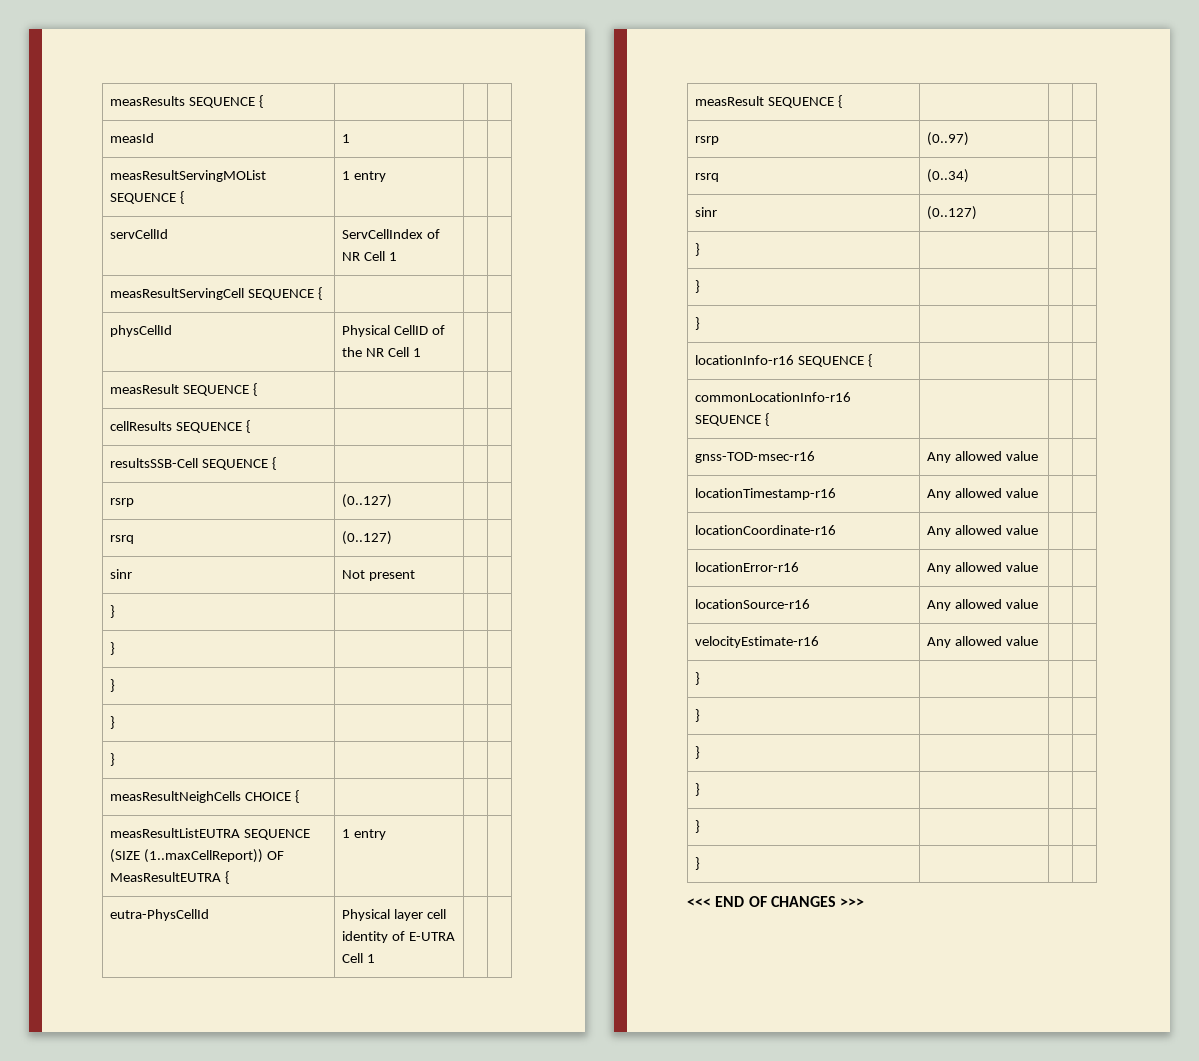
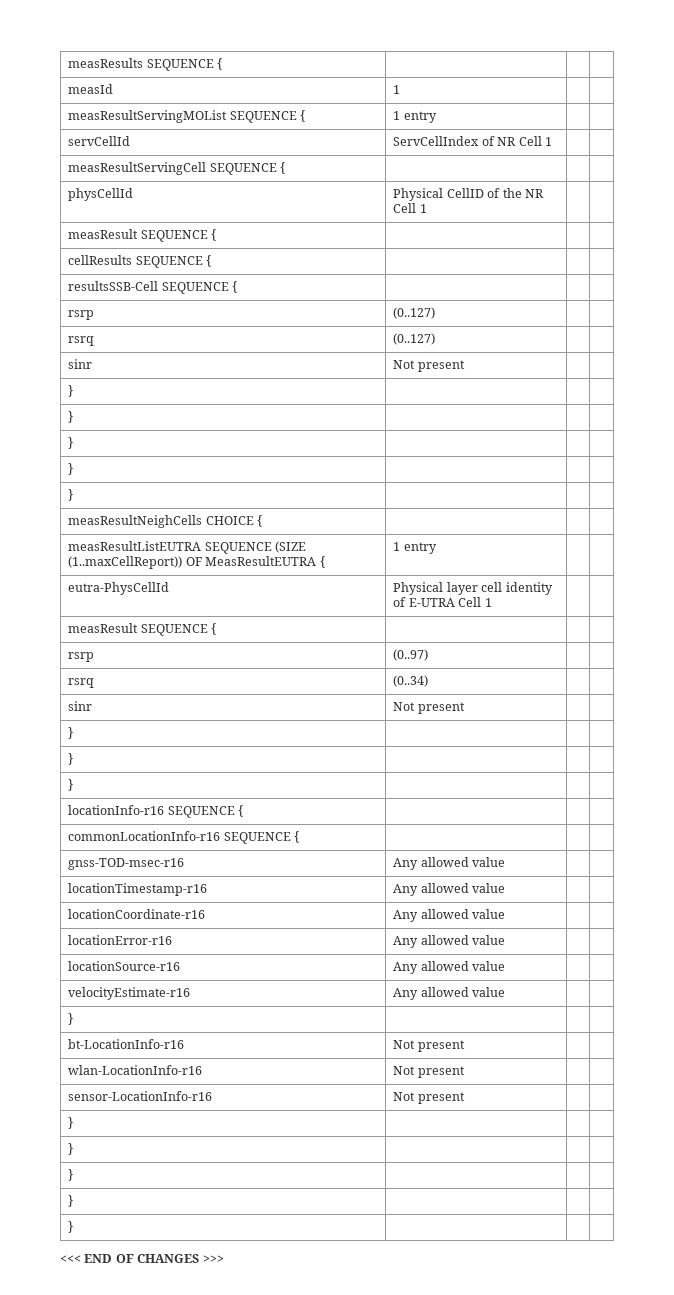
[926,206,977,220] (0..127) -> [393,702,465,714] Not present
(700, 678) none -> [68,1039,185,1049] [393,1040,465,1052] [68,1065,203,1075] [393,1066,465,1078] [68,1091,213,1101] [393,1092,465,1104] // bt-LocationInfo-r16 | Not present | | // wlan-LocationInfo-r16 | Not present | | // sensor-LocationInfo-r16 | Not present | |

